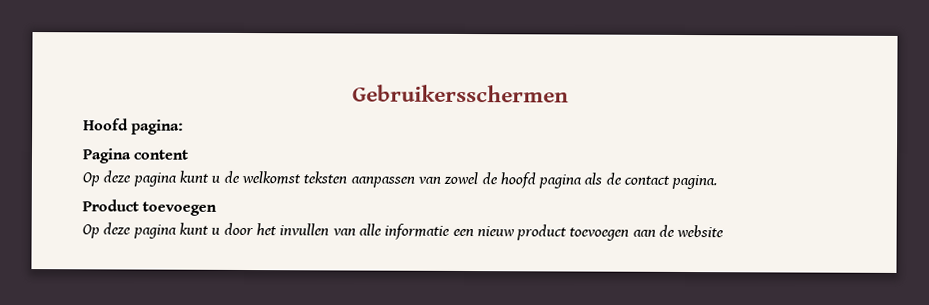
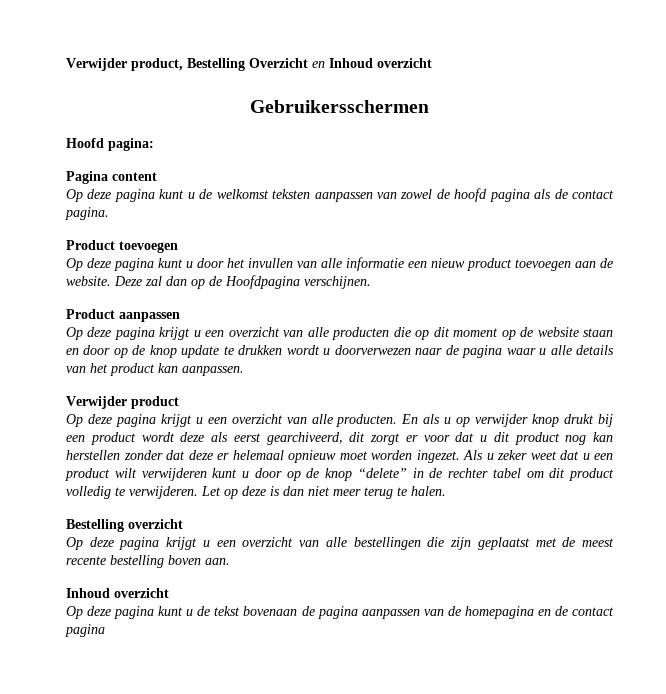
(352, 93) none -> [66,58,432,71] Verwijder product, Bestelling Overzicht en Inhoud overzicht //
[676,224,725,238] website -> [66,275,371,289] [66,309,180,322] [66,327,614,340] [66,345,615,358] [66,363,244,376] [66,396,179,409] [66,414,613,427] [66,432,613,445] [66,450,613,463] [65,468,614,481] [66,486,446,499] [66,519,183,532] [66,537,614,550] [66,555,230,568] [66,588,169,598] [66,606,614,619] [65,624,105,637] website. Deze zal dan op de Hoofdpagina verschijnen. // Product aanpassen // Op deze pagina krijgt u een overzicht van alle producten die op dit moment op de website staan en door op de knop update te drukken wordt u doorverwezen naar de pagina waar u alle details van het product kan aanpassen. // Verwijder product // Op deze pagina krijgt u een overzicht van alle producten. En als u op verwijder knop drukt bij een product wordt deze als eerst gearchiveerd, dit zorgt er voor dat u dit product nog kan herstellen zonder dat deze er helemaal opnieuw moet worden ingezet. Als u zeker weet dat u een product wilt verwijderen kunt u door op de knop “delete” in de rechter tabel om dit product volledig te verwijderen. Let op deze is dan niet meer terug te halen. // Bestelling overzicht // Op deze pagina krijgt u een overzicht van alle bestellingen die zijn geplaatst met de meest recente bestelling boven aan. // Inhoud overzicht // Op deze pagina kunt u de tekst bovenaan de pagina aanpassen van de homepagina en de contact pagina

